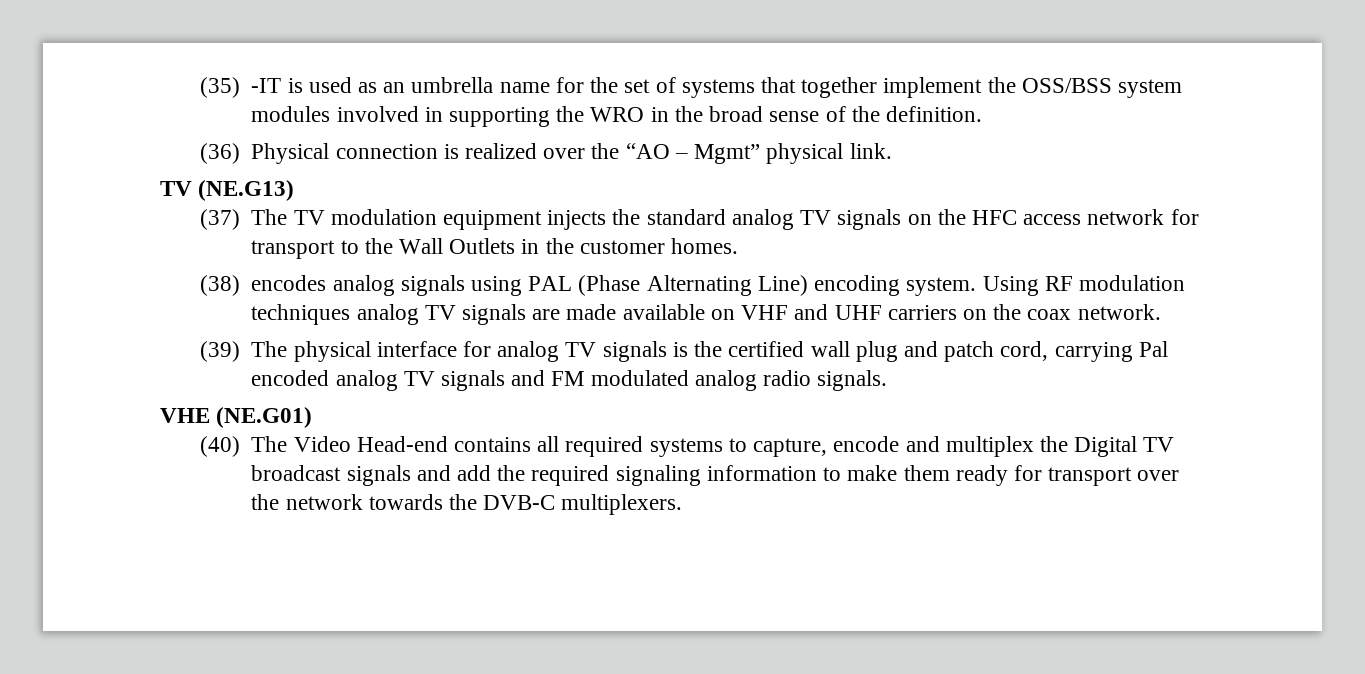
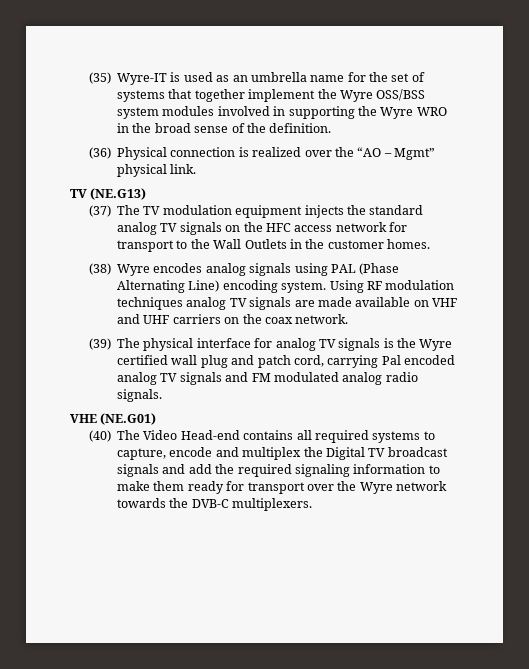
[251,78,282,93] -IT -> [116,73,167,85] Wyre-IT
(1016, 85) none -> [339,90,373,102] Wyre
(585, 114) none -> [380,107,414,119] Wyre
(240, 285) none -> [116,264,150,276] Wyre
(723, 349) none -> [419,339,453,351] Wyre
(280, 502) none -> [359,482,393,494] Wyre

